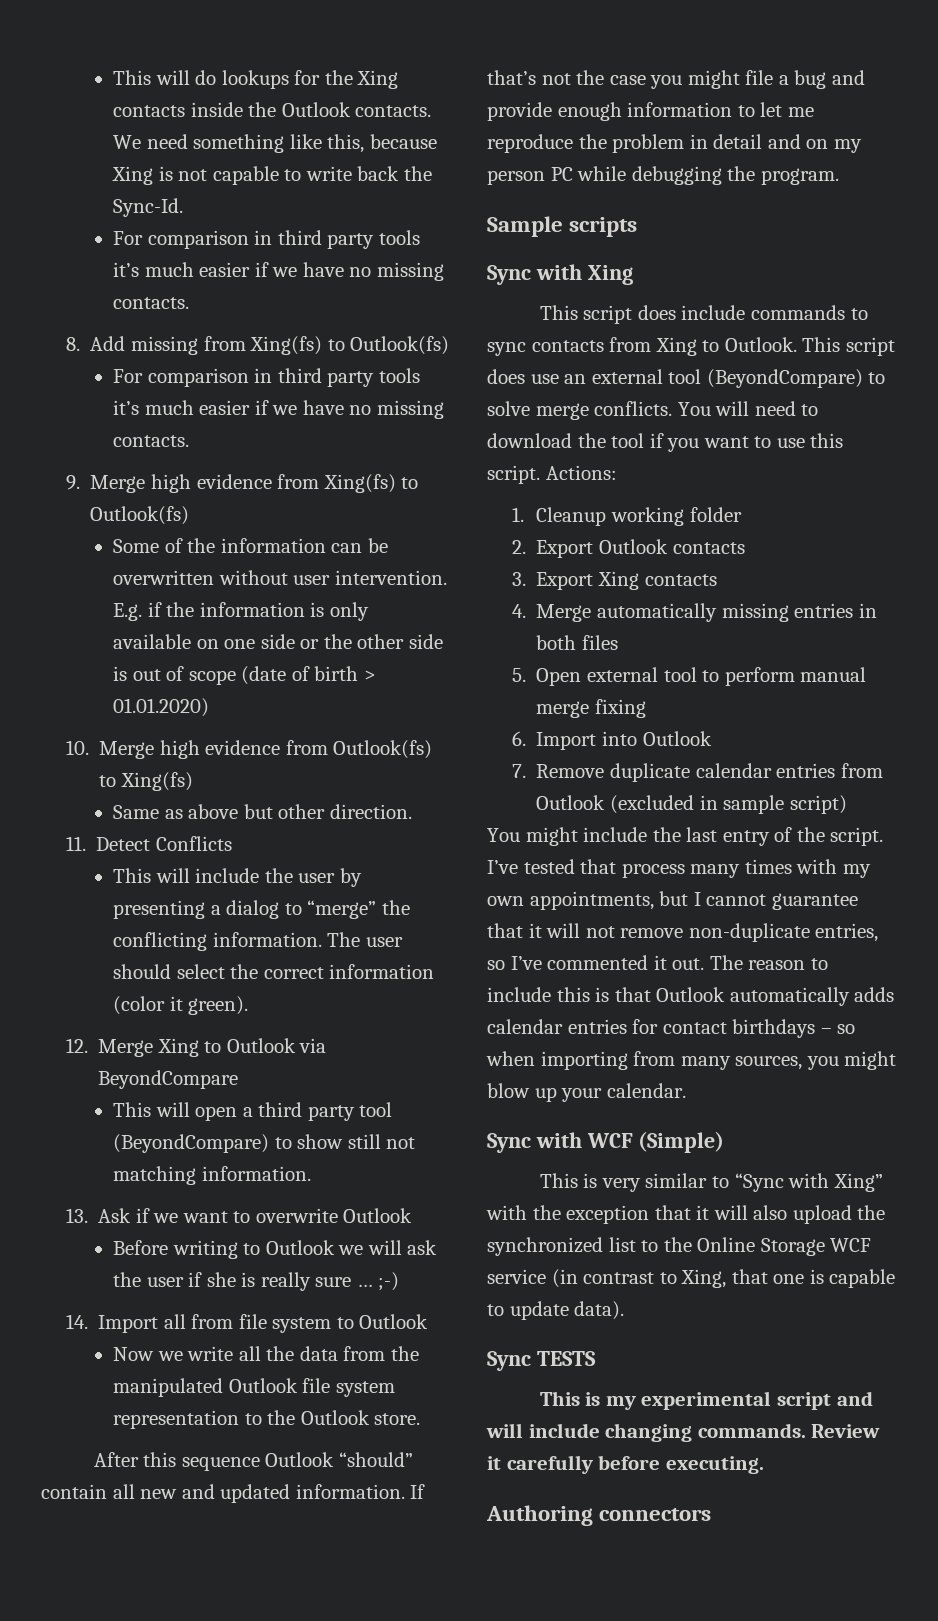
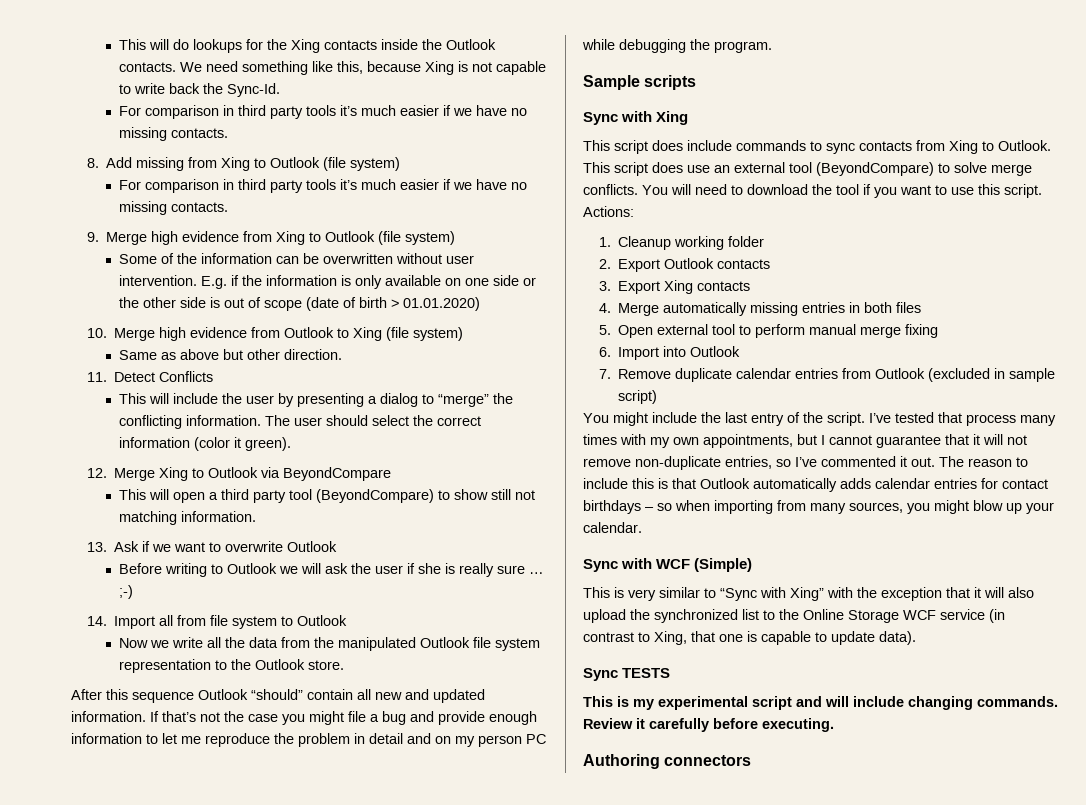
[250,336,450,355] Xing(fs) to Outlook(fs) -> [221,157,401,171] Xing to Outlook (file system)
[323,474,419,493] [90,506,190,525] Xing(fs) to Outlook(fs) -> [276,231,456,245] Xing to Outlook (file system)
[333,740,433,759] [98,772,193,791] Outlook(fs) to Xing(fs) -> [284,327,464,341] Outlook to Xing (file system)

